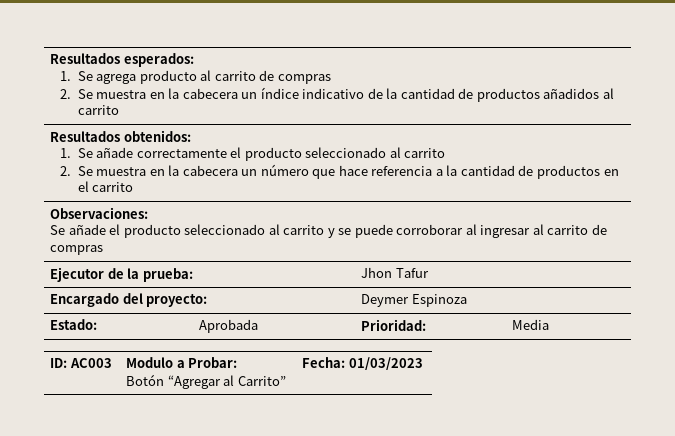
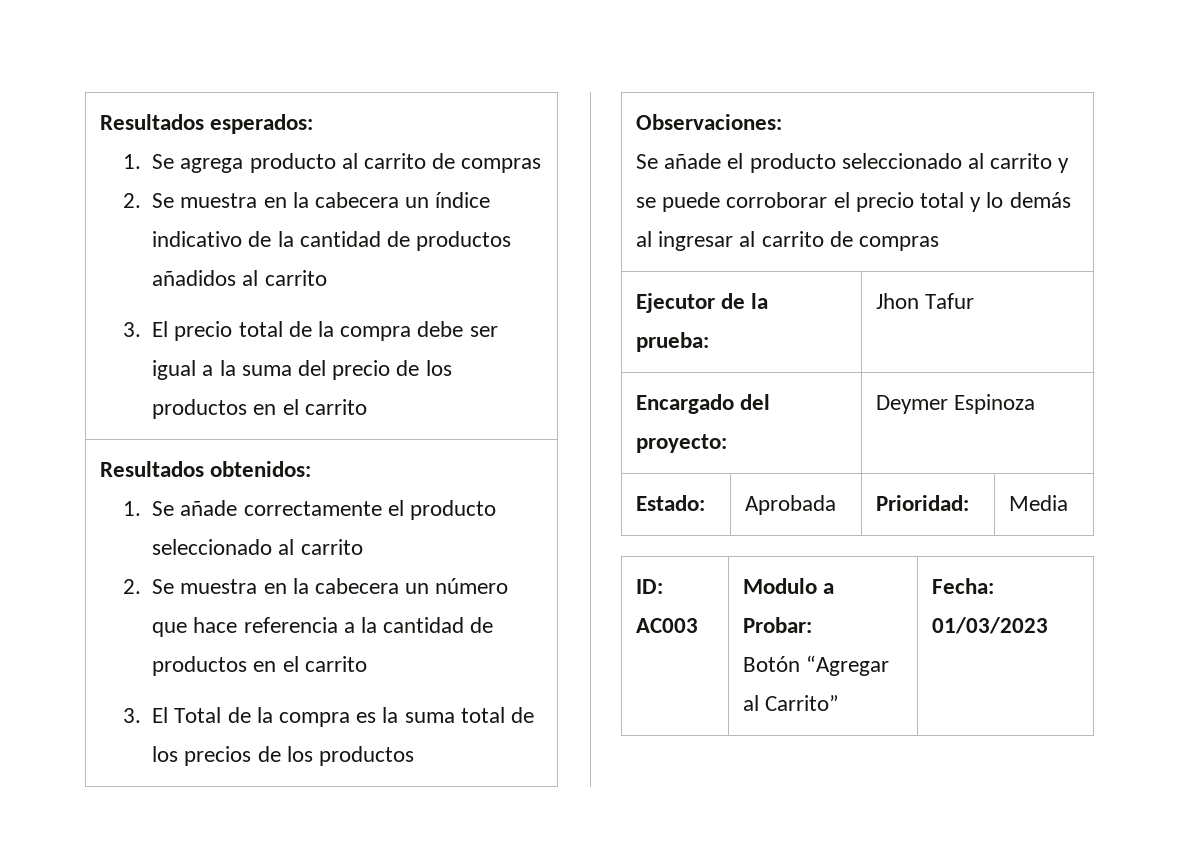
(119, 110) none -> [122,321,498,341] [152,360,452,380] [152,399,367,419] // 3. El precio total de la compra debe ser igual a la suma del precio de los productos en el carrito
(134, 187) none -> [122,707,535,727] [152,746,414,766] // 3. El Total de la compra es la suma total de los precios de los productos
(464, 229) none -> [833,192,1071,212] el precio total y lo demás

